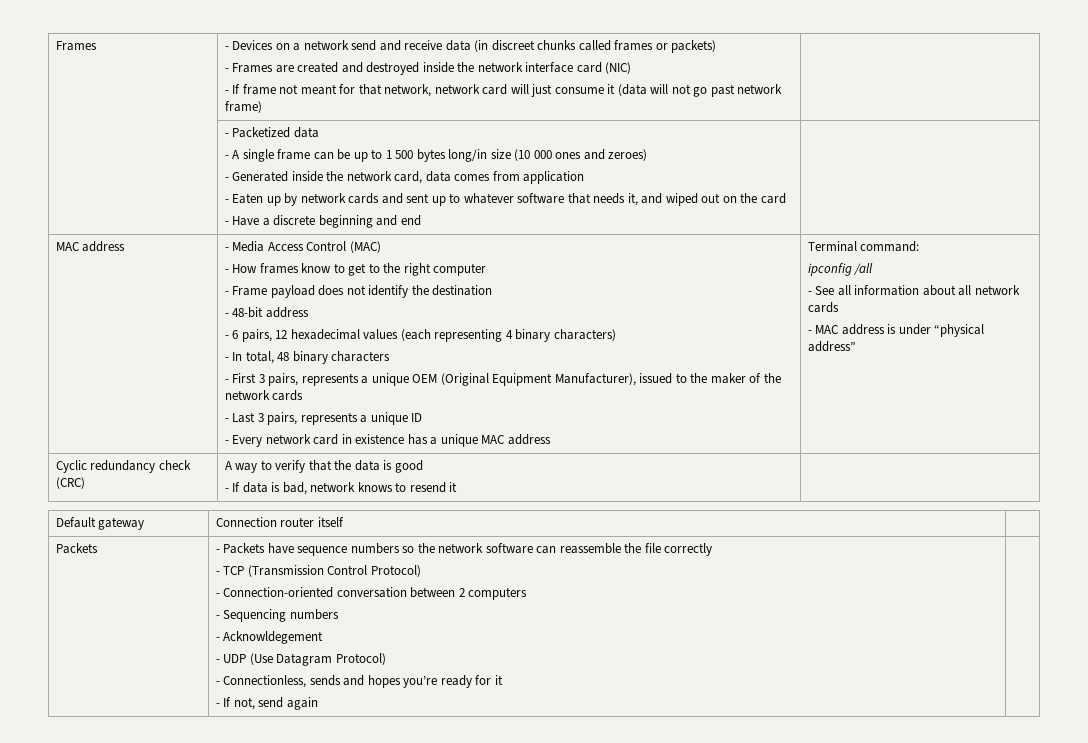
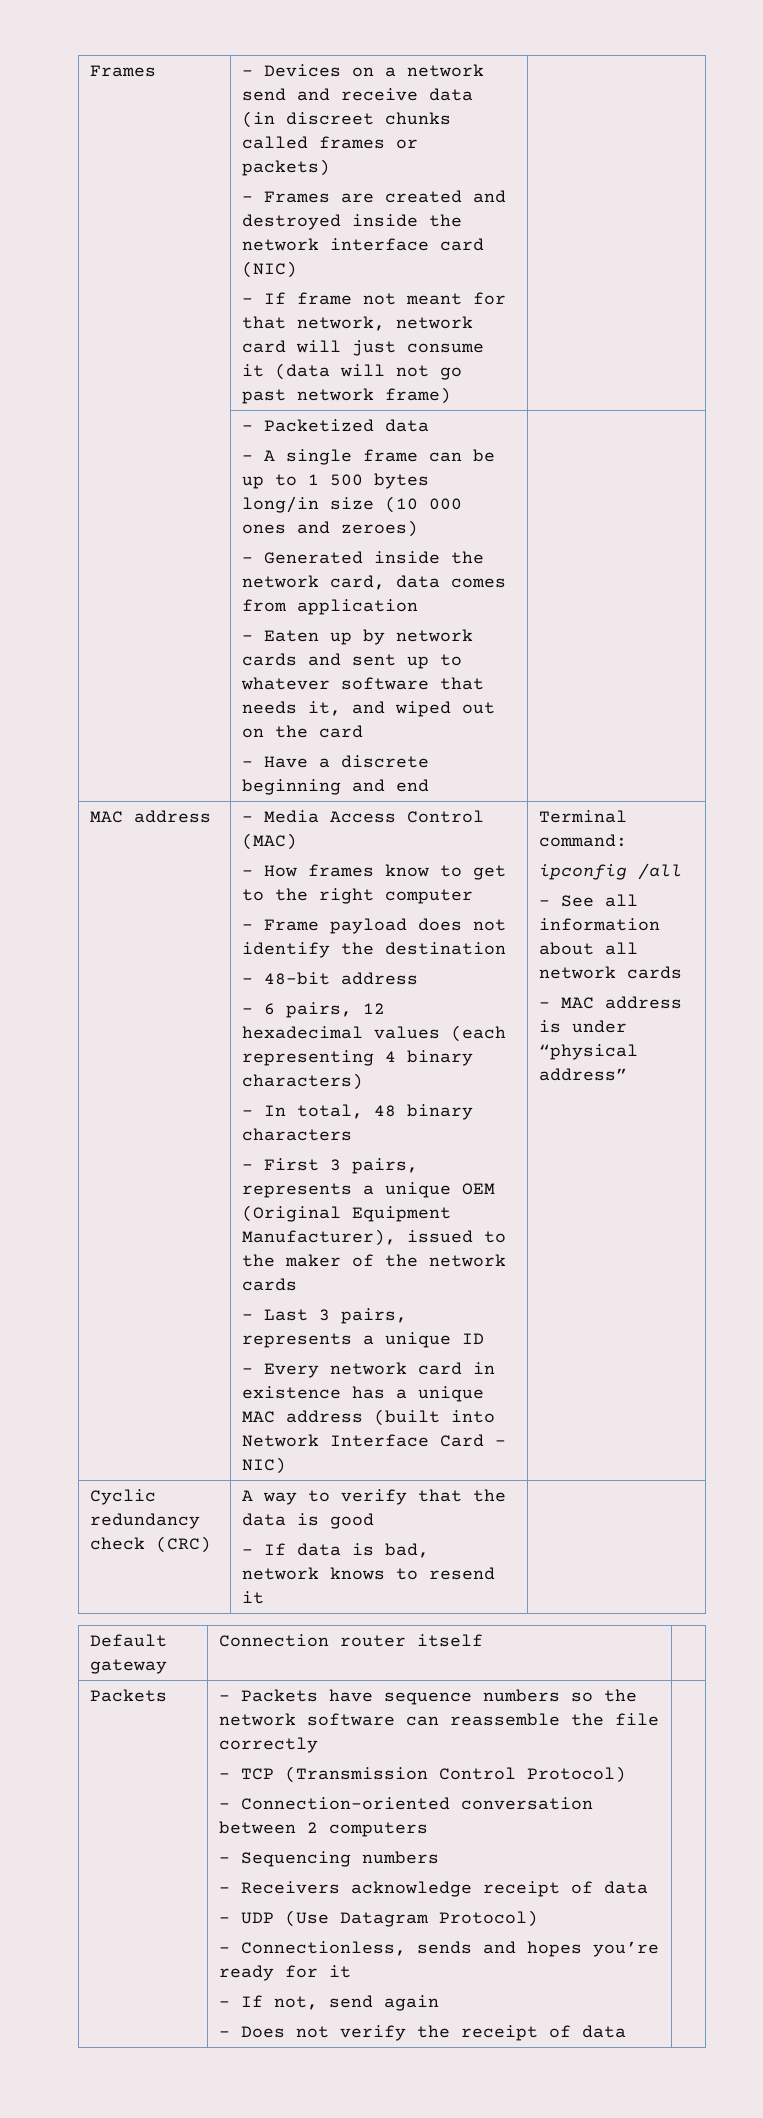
(551, 439) none -> [374,1409,496,1426] [242,1434,507,1447] [242,1457,287,1474] (built into Network Interface Card - NIC)
[223,631,324,644] Acknowldegement -> [241,1881,649,1897] Receivers acknowledge receipt of data
(318, 703) none -> [219,2025,627,2041] // - Does not verify the receipt of data

